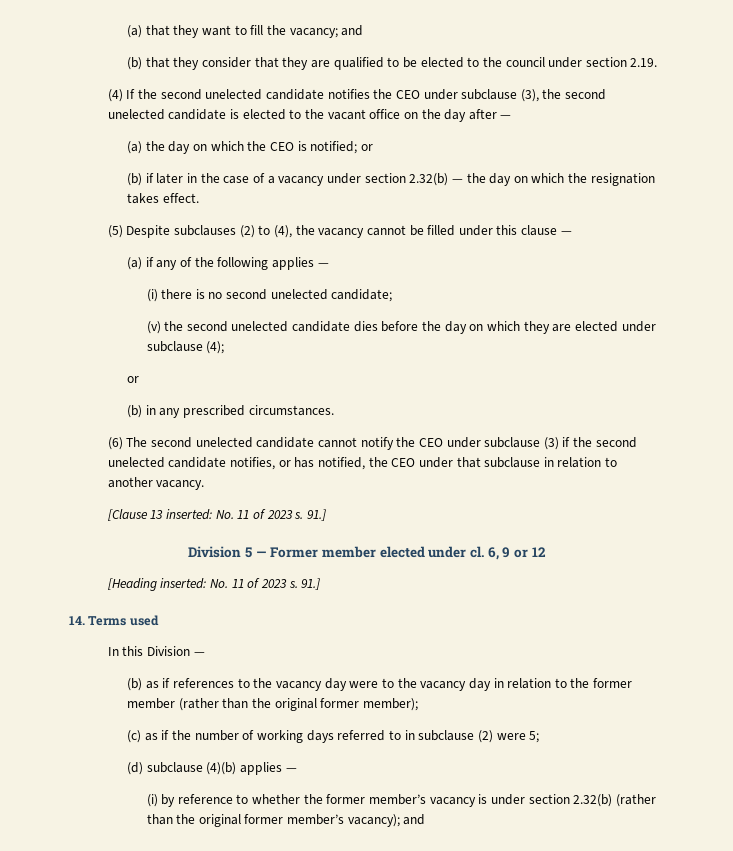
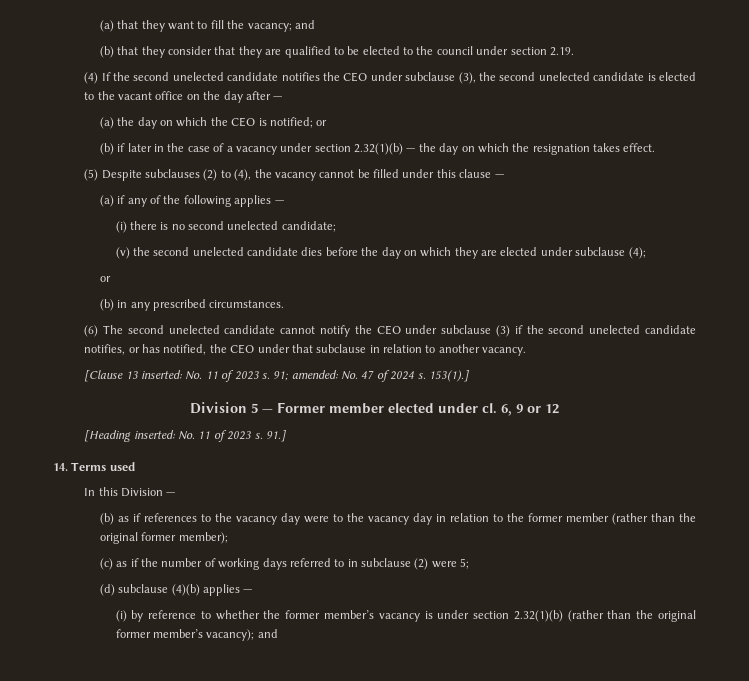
[409,173,449,186] 2.32(b) -> [354,143,404,155] 2.32(1)(b)
[306,509,326,521] 91.] -> [273,370,469,382] 91; amended: No. 47 of 2024 s. 153(1).]
[573,794,613,807] 2.32(b) -> [513,610,563,622] 2.32(1)(b)

